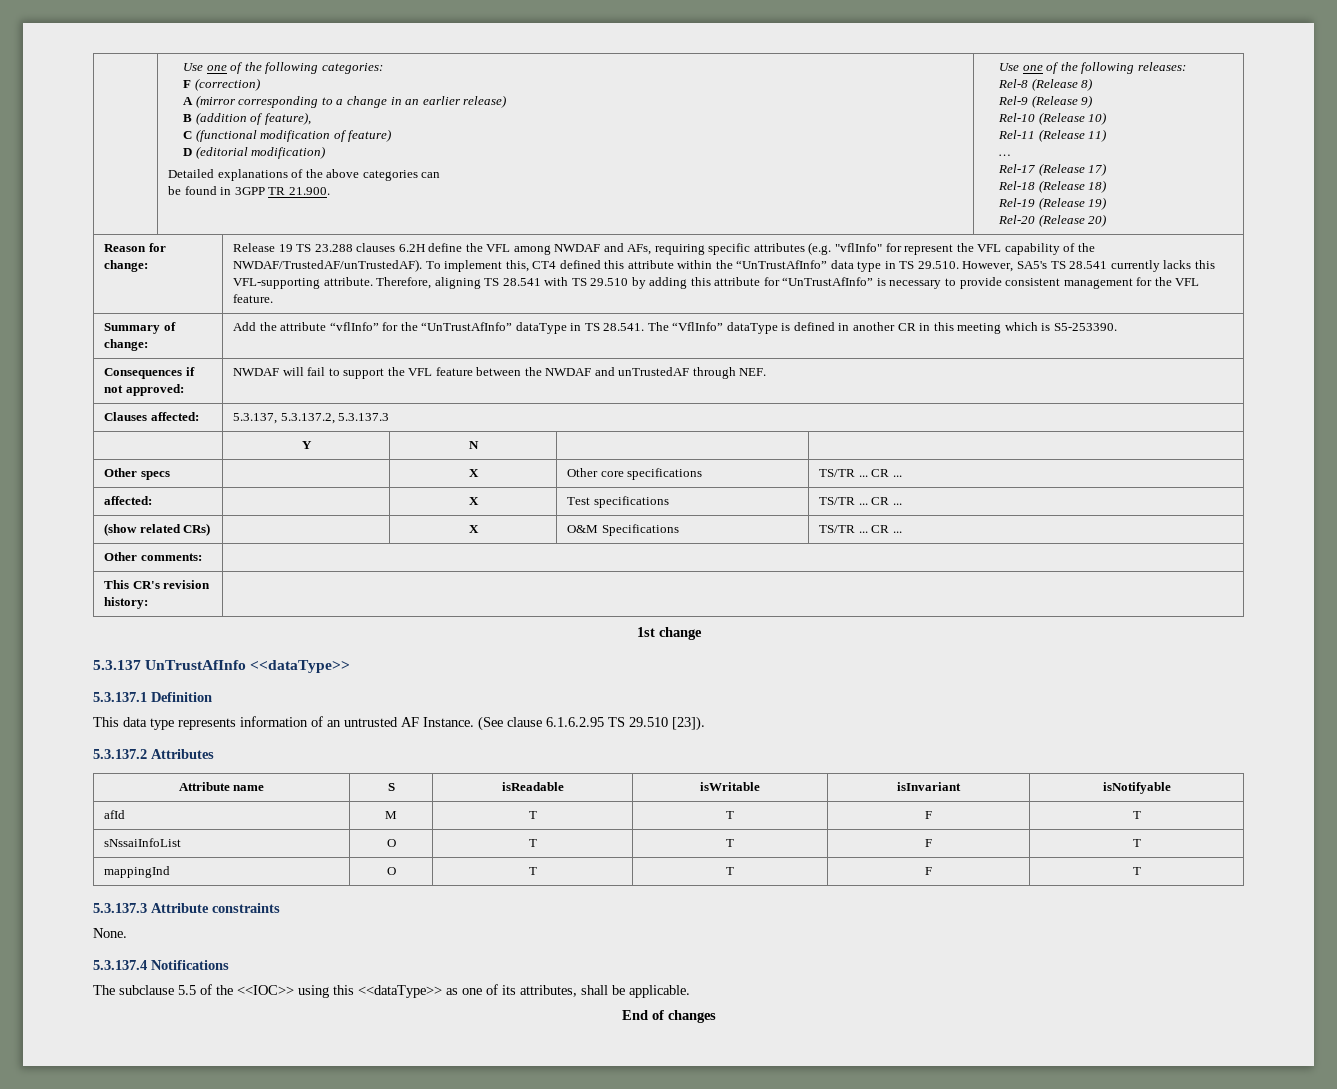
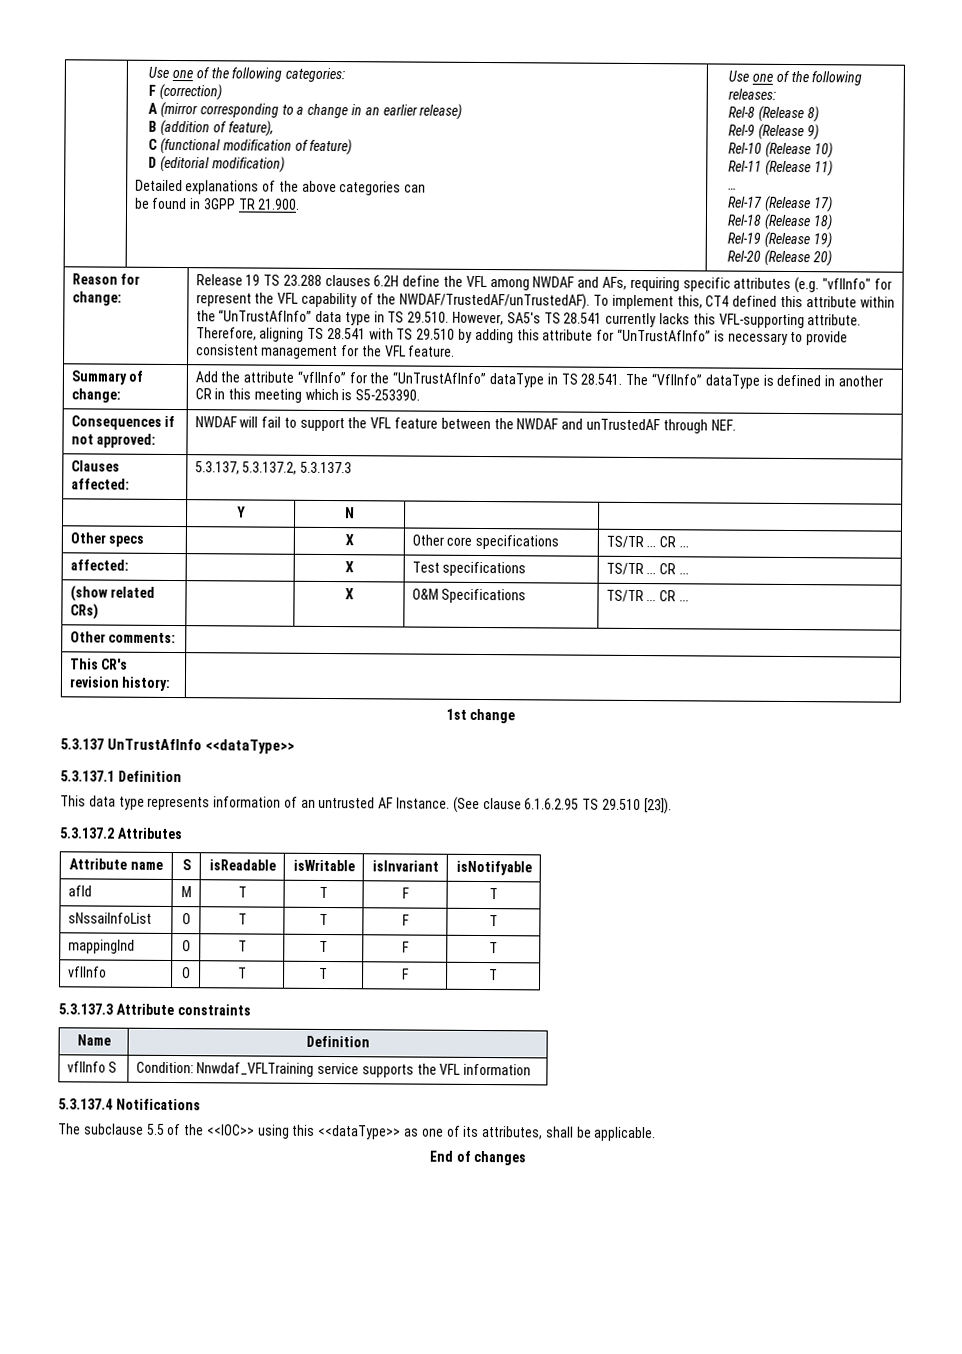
[93,903,280,913] [93,928,127,938] // 5.3.137.3 Attribute constraints // None. -> [67,966,107,978] [181,967,191,979] [237,967,247,979] [319,967,328,980] [401,968,409,980] [489,969,498,981] [58,1003,251,1016] [76,1034,111,1046] [305,1035,370,1048] [66,1061,118,1073] [135,1061,532,1078] // vflInfo | O | T | T | F | T // 5.3.137.3 Attribute constraints // Name | Definition // vflInfo S | Condition: Nnwdaf_VFLTraining service supports the VFL information

